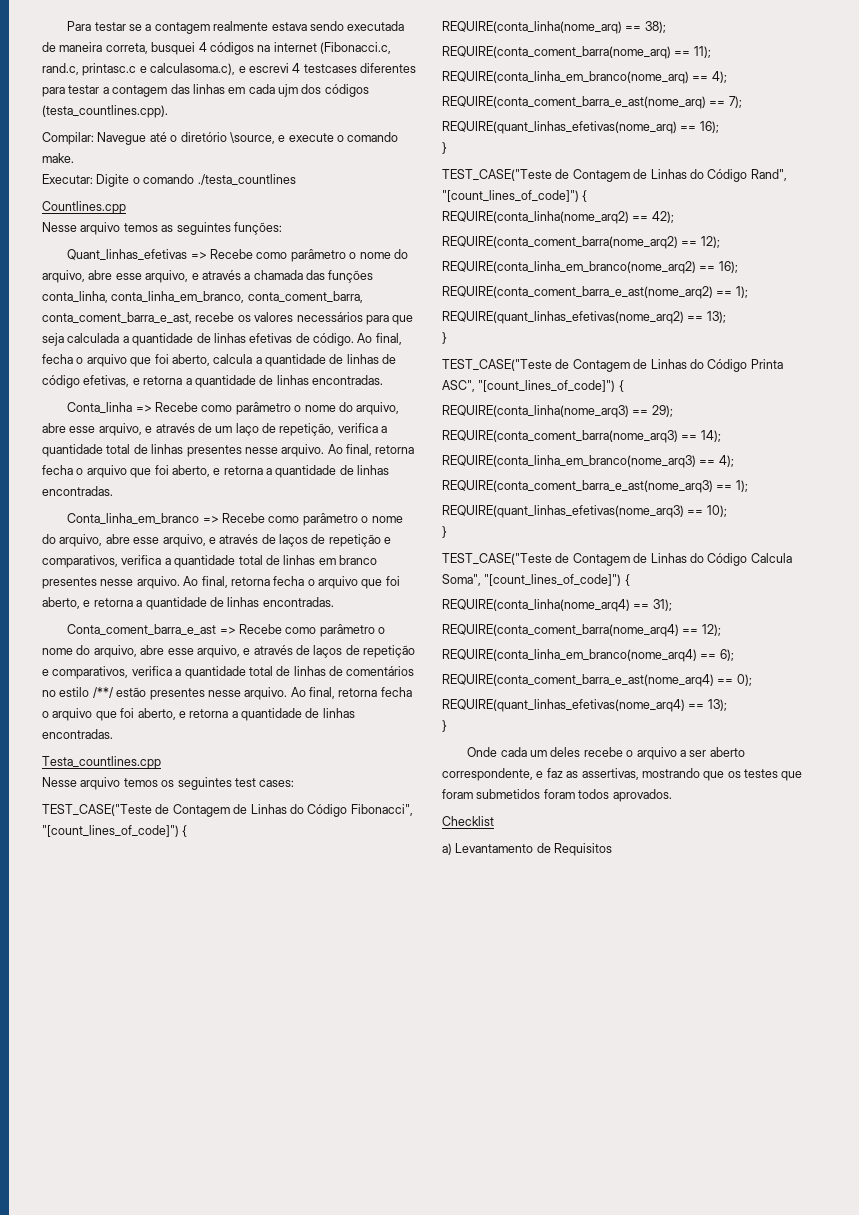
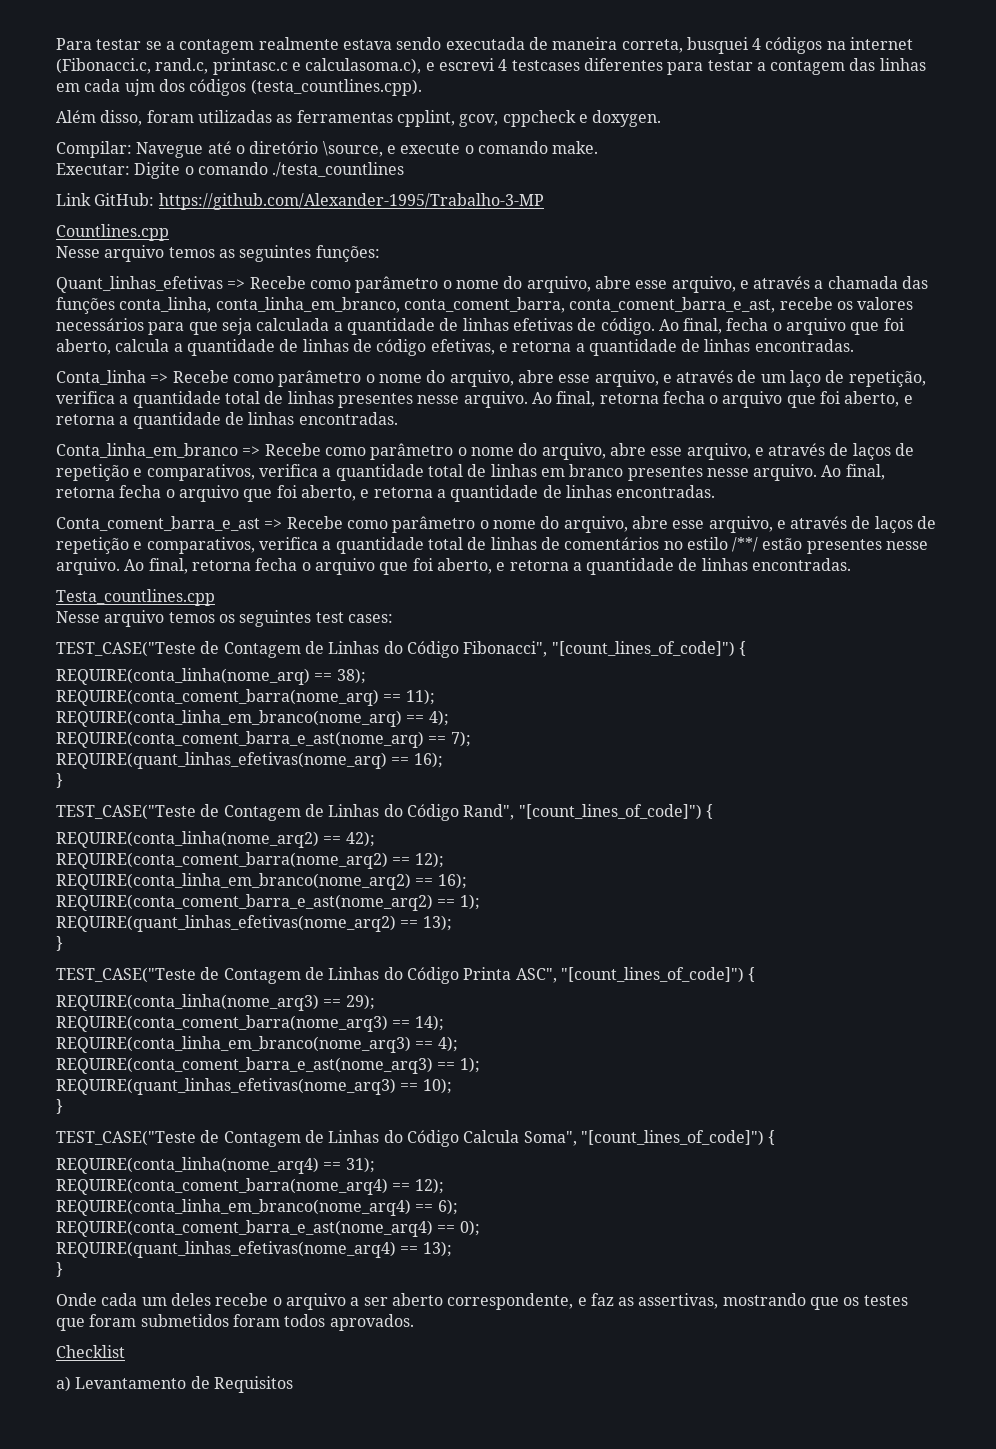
(168, 111) none -> [56,110,662,127] // Além disso, foram utilizadas as ferramentas cpplint, gcov, cppcheck e doxygen.
(296, 179) none -> [56,193,544,210] // Link GitHub: https://github.com/Alexander-1995/Trabalho-3-MP

